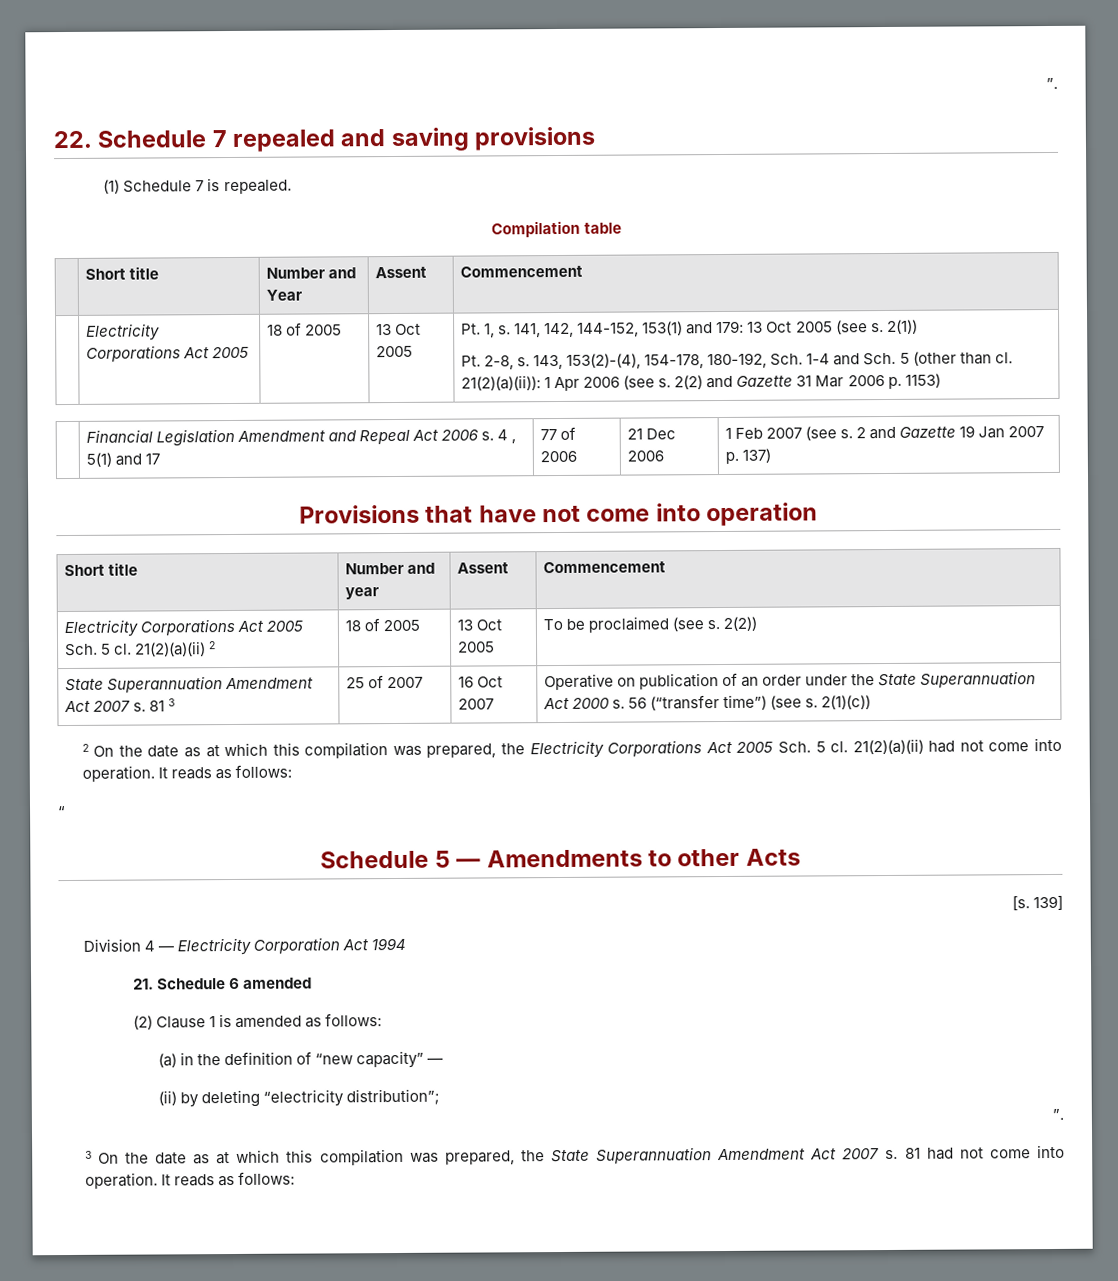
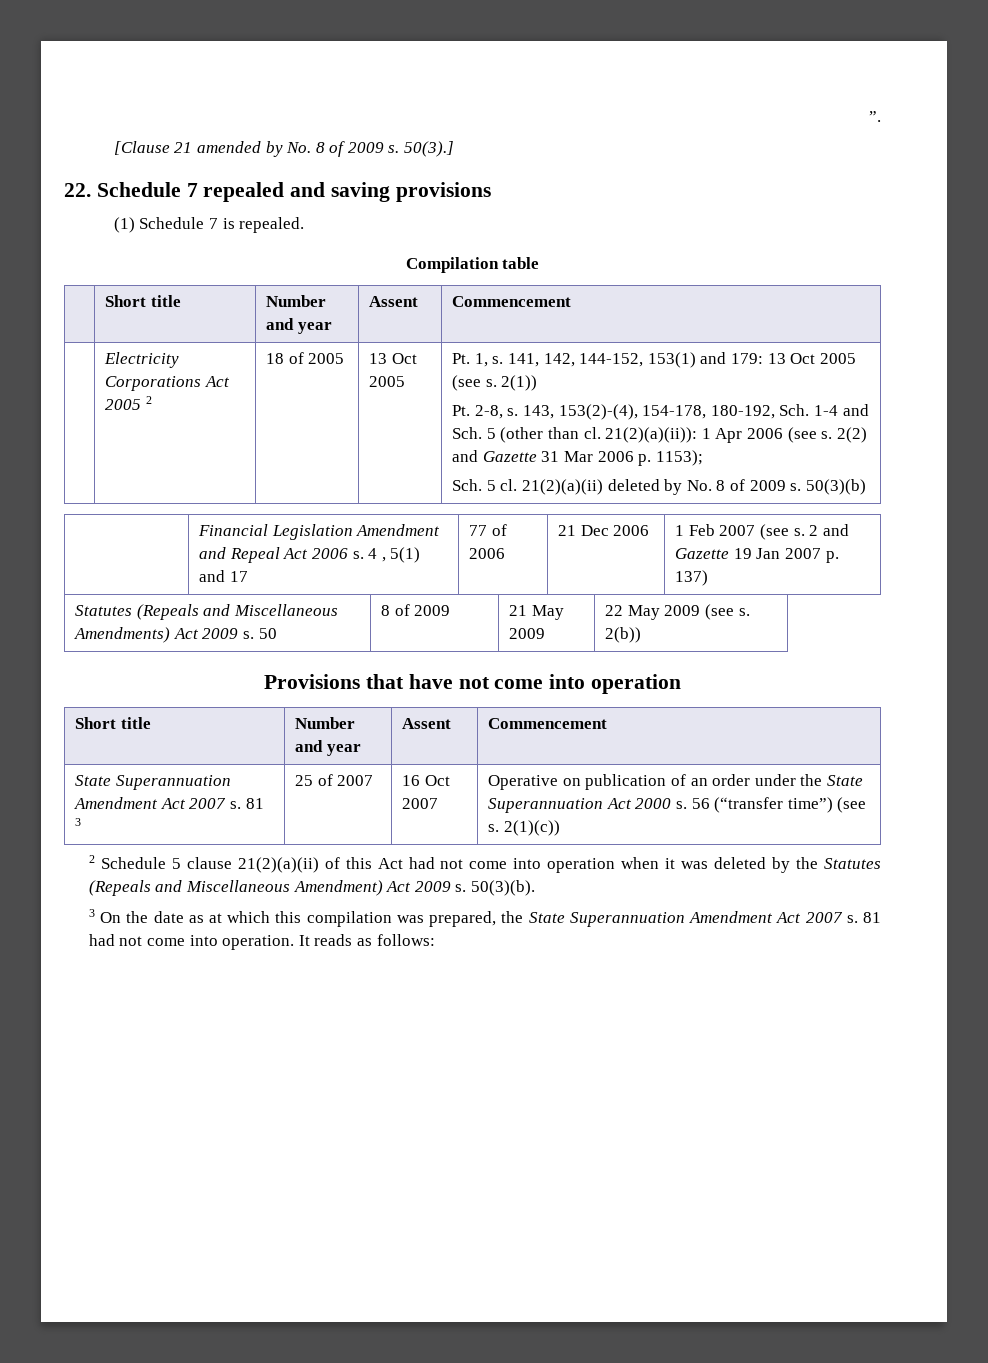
[1046,77,1058,90] ”. -> [869,111,881,122] [113,141,455,157] ”. // [Clause 21 amended by No. 8 of 2009 s. 50(3).]
[265,289,302,301] Year -> [297,322,332,334] year
(250, 352) none -> [145,396,152,404] 2
[904,373,941,388] 1153) -> [655,450,703,466] [452,479,866,495] 1153); // Sch. 5 cl. 21(2)(a)(ii) deleted by No. 8 of 2009 s. 50(3)(b)
(771, 455) none -> [75,604,338,620] [74,627,277,643] [381,604,451,616] [509,605,564,620] [509,628,546,639] [605,604,750,620] [605,627,642,643] // Statutes (Repeals and Miscellaneous Amendments) Act 2009 s. 50 | 8 of 2009 | 21 May 2009 | 22 May 2009 (see s. 2(b))
[63,618,304,638] [64,641,217,657] [344,618,421,632] [456,619,502,631] [457,641,495,653] [542,616,758,633] // Electricity Corporations Act 2005 Sch. 5 cl. 21(2)(a)(ii) 2 | 18 of 2005 | 13 Oct 2005 | To be proclaimed (see s. 2(2)) -> (608, 723) none
[93,737,1062,759] [81,764,292,782] [58,806,66,818] [320,848,801,869] [1011,895,1063,911] [82,937,406,956] [132,977,313,990] [132,1013,383,1030] [157,1050,444,1069] [157,1088,440,1108] [1052,1108,1064,1120] On the date as at which this compilation was prepared, the Electricity Corporations Act 2005 Sch. 5 cl. 21(2)(a)(ii) had not come into operation. It reads as follows: // “ // Schedule 5 — Amendments to other Acts // [s. 139] // Division 4 — Electricity Corporation Act 1994 // 21. Schedule 6 amended // (2) Clause 1 is amended as follows: // (a) in the definition of “new capacity” — // (ii) by deleting “electricity distribution”; // ”. -> [100,857,882,873] [88,880,535,896] Schedule 5 clause 21(2)(a)(ii) of this Act had not come into operation when it was deleted by the Statutes (Repeals and Miscellaneous Amendment) Act 2009 s. 50(3)(b).

